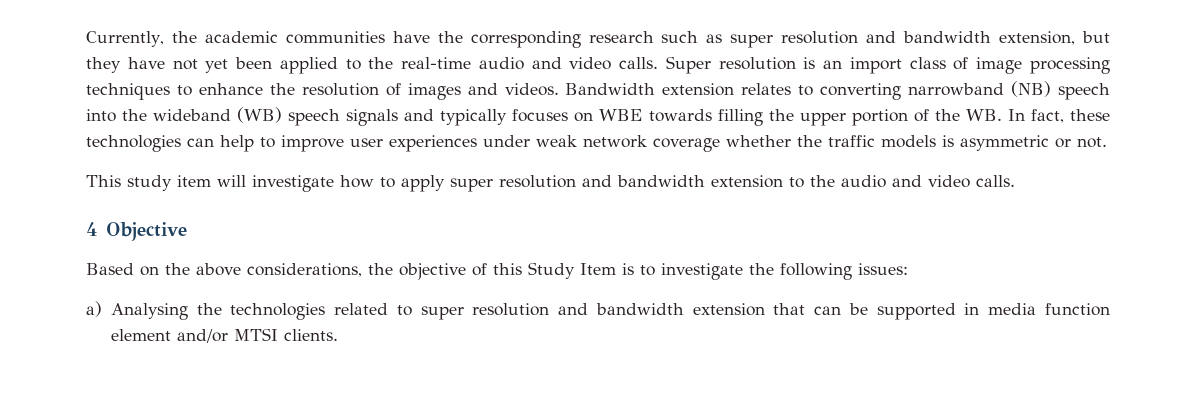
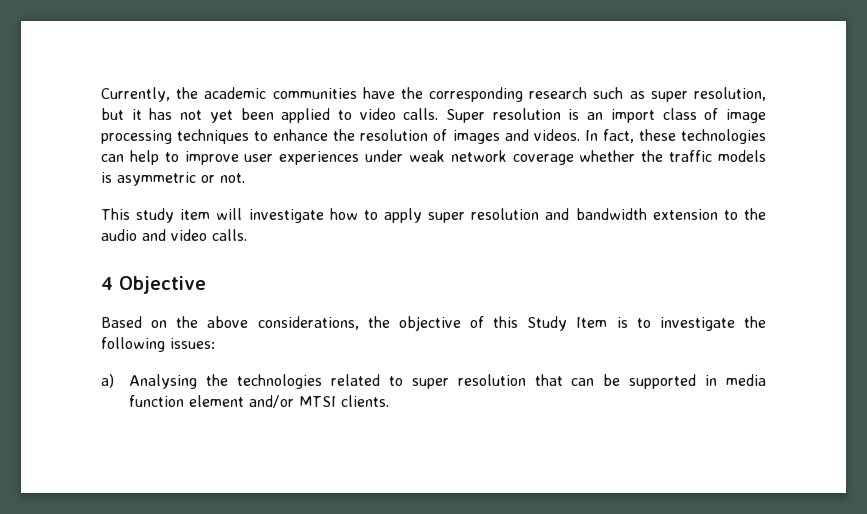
[781,31,1111,45] [86,57,165,73] resolution and bandwidth extension, but they have -> [693,87,766,101] [101,108,173,120] resolution, but it has
[368,57,562,70] the real-time audio and -> (352, 115) none
[565,81,1110,100] [86,107,1002,126] Bandwidth extension relates to converting narrowband (NB) speech into the wideband (WB) speech signals and typically focuses on WBE towards filling the upper portion of the WB. -> (580, 135) none
[558,303,765,316] and bandwidth extension -> (526, 380) none

